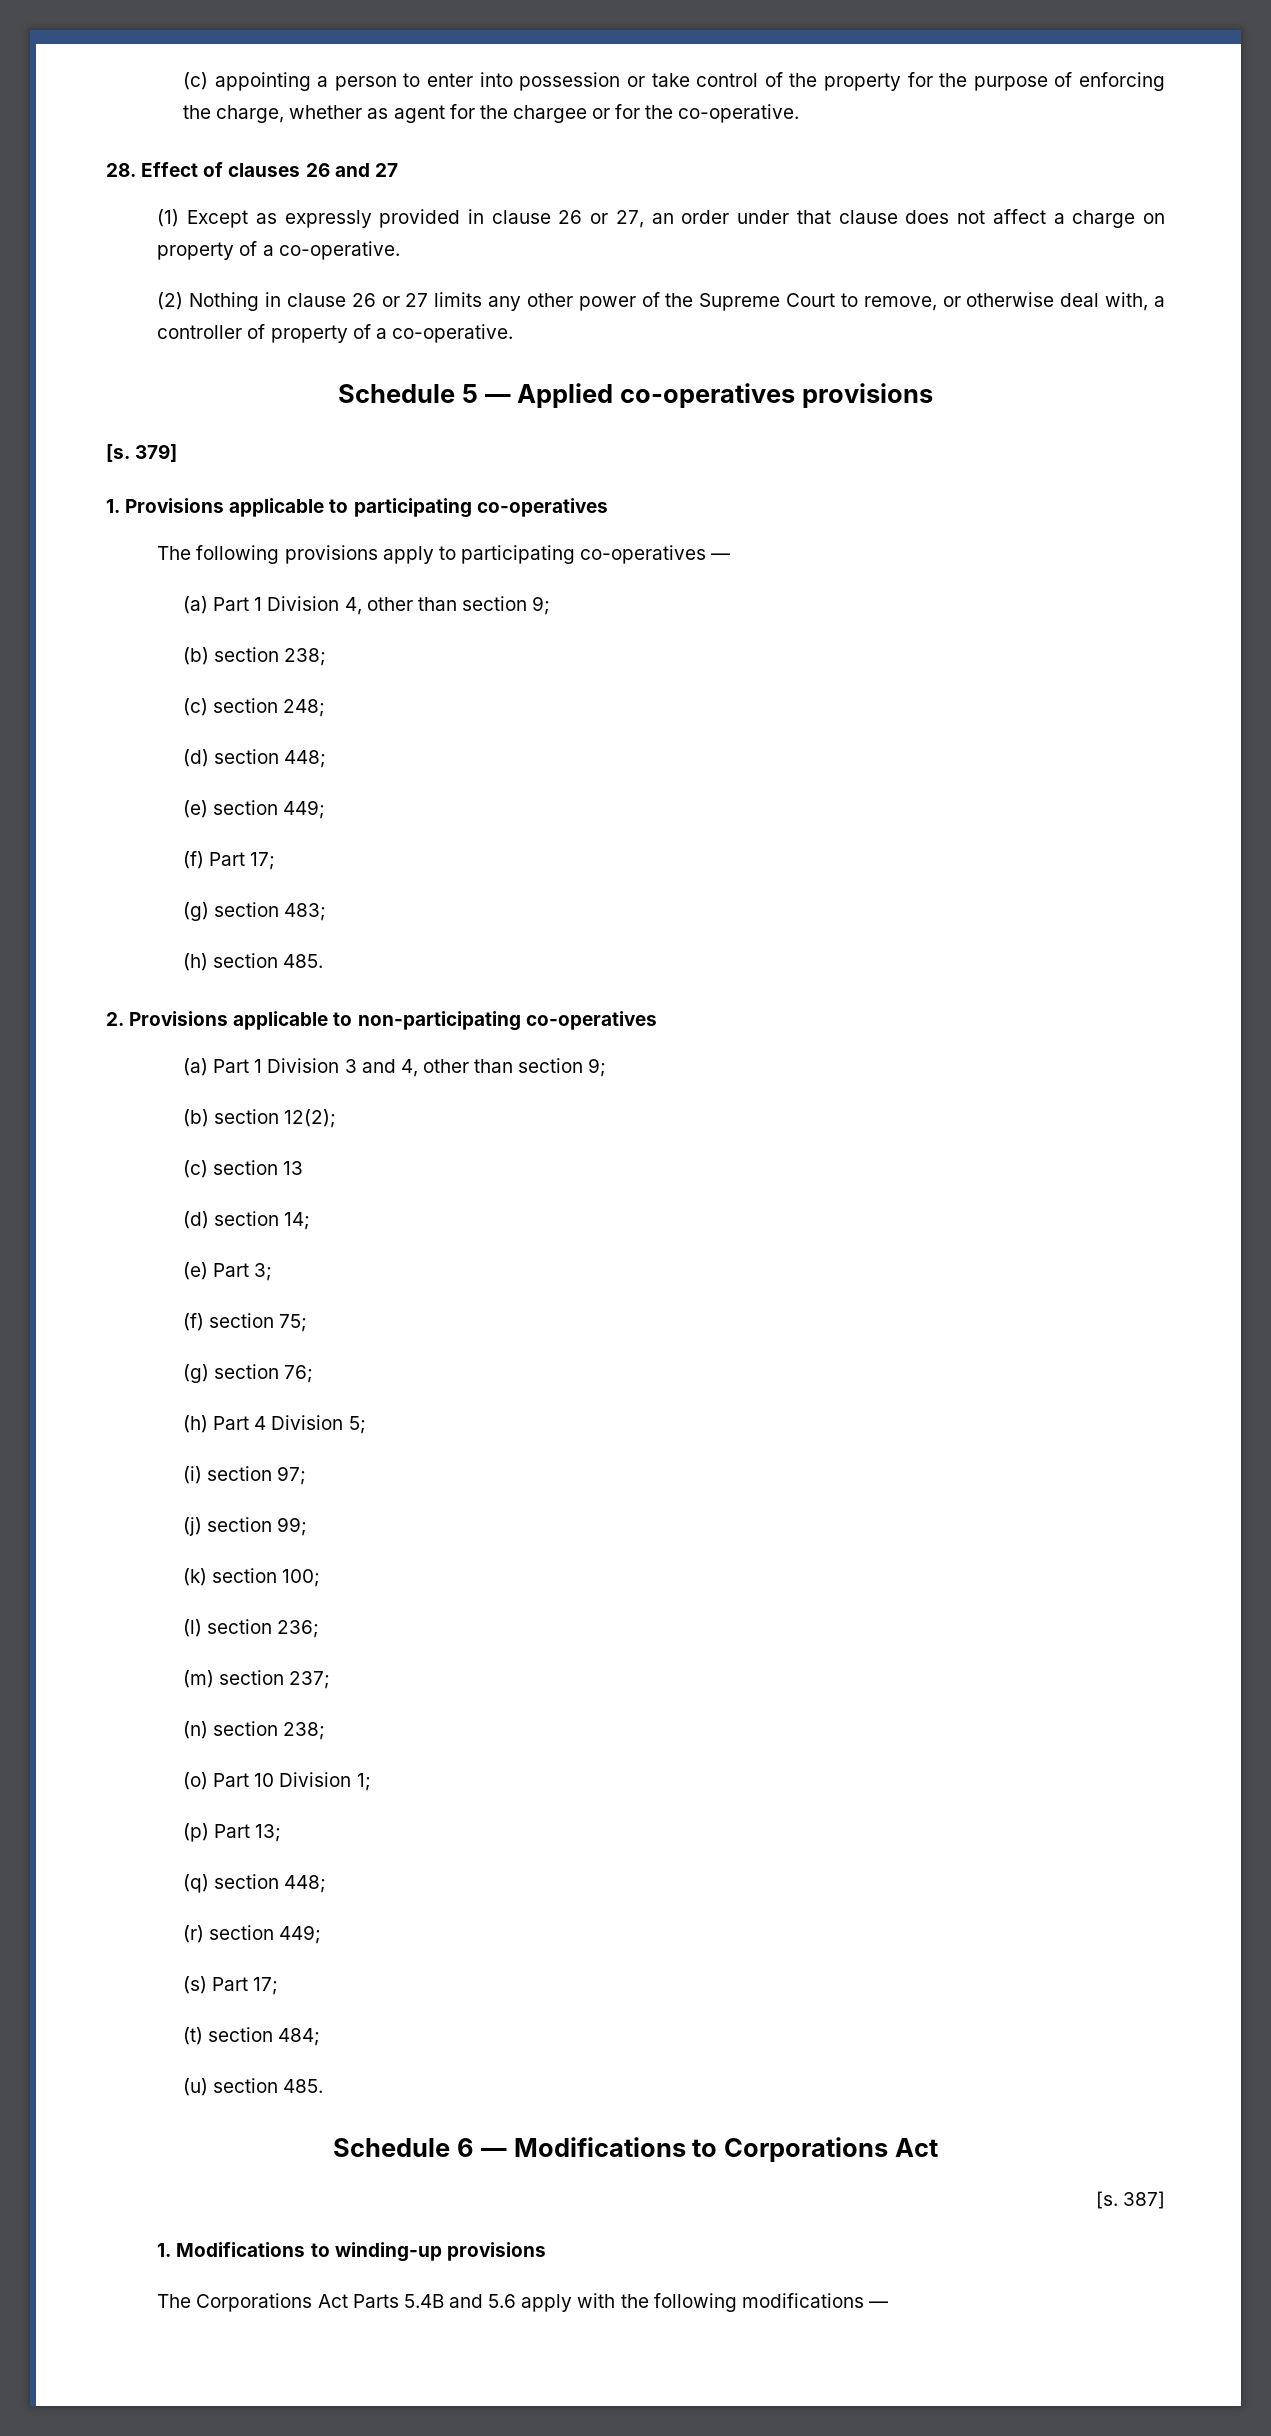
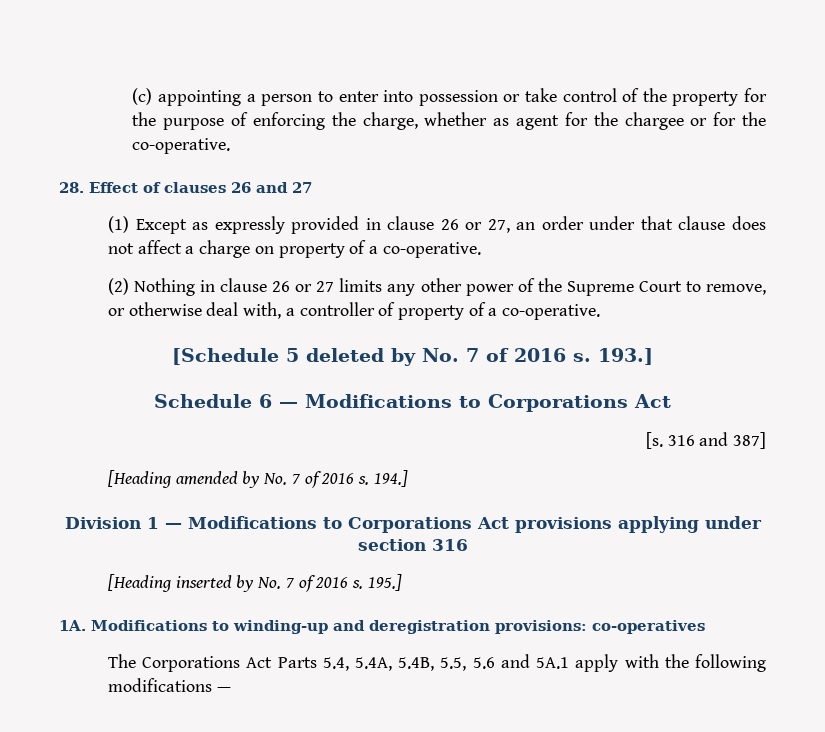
[337,383,934,408] [106,444,178,462] [106,498,608,518] [157,545,731,564] [182,596,551,615] [182,647,327,666] [182,698,326,717] [182,749,327,768] [182,800,326,819] [182,851,276,870] [182,902,327,921] [182,953,324,971] [106,1011,657,1031] [182,1058,607,1077] [182,1109,337,1128] [182,1160,304,1178] [182,1211,311,1230] [182,1262,273,1281] [182,1313,308,1332] [182,1364,314,1383] [182,1415,366,1434] [182,1466,307,1485] [182,1517,308,1536] [182,1568,321,1587] [182,1619,320,1638] [182,1670,331,1689] [182,1721,326,1740] [182,1772,371,1791] [182,1823,282,1842] [182,1874,327,1893] [182,1925,322,1944] [182,1976,279,1995] [182,2027,321,2046] [182,2078,324,2096] Schedule 5 — Applied co-operatives provisions // [s. 379] // 1. Provisions applicable to participating co-operatives // The following provisions apply to participating co-operatives — // (a) Part 1 Division 4, other than section 9; // (b) section 238; // (c) section 248; // (d) section 448; // (e) section 449; // (f) Part 17; // (g) section 483; // (h) section 485. // 2. Provisions applicable to non-participating co-operatives // (a) Part 1 Division 3 and 4, other than section 9; // (b) section 12(2); // (c) section 13 // (d) section 14; // (e) Part 3; // (f) section 75; // (g) section 76; // (h) Part 4 Division 5; // (i) section 97; // (j) section 99; // (k) section 100; // (l) section 236; // (m) section 237; // (n) section 238; // (o) Part 10 Division 1; // (p) Part 13; // (q) section 448; // (r) section 449; // (s) Part 17; // (t) section 484; // (u) section 485. -> [172,348,653,366] [Schedule 5 deleted by No. 7 of 2016 s. 193.]
(1118, 2200) none -> [667,432,729,446] 316 and
[157,2242,546,2262] [157,2293,517,2312] 1. Modifications to winding-up provisions // The Corporations Act Parts 5.4B and 5.6 -> [107,470,408,488] [64,516,762,533] [357,539,468,551] [107,574,402,592] [59,620,705,634] [107,654,570,672] [Heading amended by No. 7 of 2016 s. 194.] // Division 1 — Modifications to Corporations Act provisions applying under section 316 // [Heading inserted by No. 7 of 2016 s. 195.] // 1A. Modifications to winding-up and deregistration provisions: co-operatives // The Corporations Act Parts 5.4, 5.4A, 5.4B, 5.5, 5.6 and 5A.1

